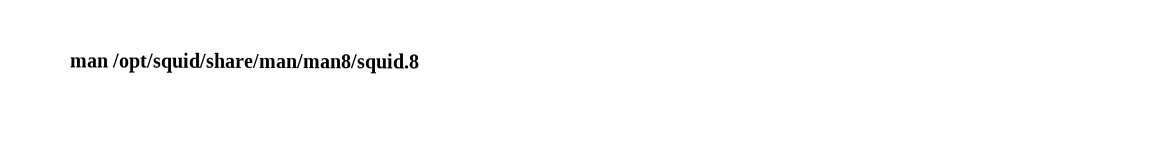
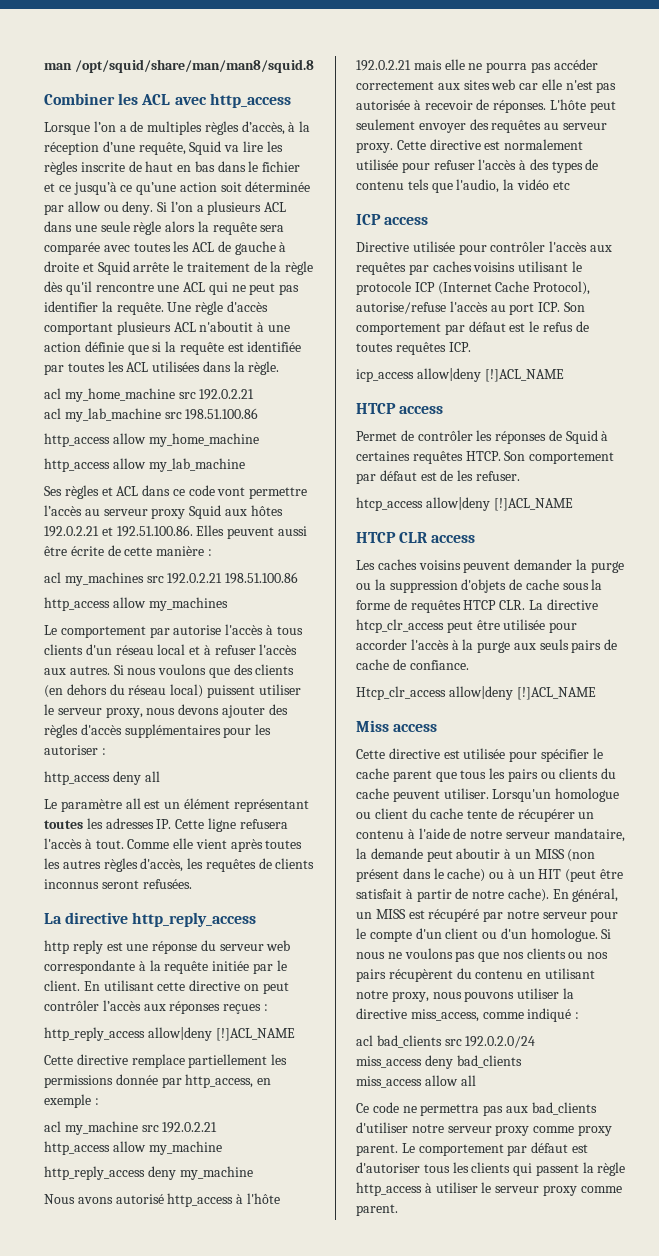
(421, 63) none -> [44,93,291,108] [44,121,311,135] [44,141,283,155] [44,161,301,175] [44,181,311,195] [44,201,287,215] [44,221,285,235] [44,241,287,255] [44,261,314,275] [44,281,300,295] [44,301,268,315] [44,321,290,335] [44,341,302,355] [44,361,280,375] [44,388,255,402] [44,408,259,422] [44,433,259,447] [44,458,245,472] [44,485,308,499] [44,505,283,519] [44,525,307,539] [44,545,212,556] [44,572,299,586] [44,597,228,611] [44,624,303,638] [44,644,298,655] [44,664,295,678] [44,684,301,698] [44,704,288,718] [44,724,272,738] [44,745,106,755] [44,771,160,785] [44,798,309,812] [44,818,288,832] [44,838,303,852] [44,858,315,872] [44,879,192,889] [44,912,257,927] [44,940,291,954] [44,960,287,974] [44,980,289,994] [44,1000,268,1014] [44,1027,295,1041] [44,1054,288,1068] [44,1074,272,1088] [44,1094,99,1108] [44,1121,218,1135] [44,1141,222,1155] [44,1166,253,1180] [44,1193,280,1207] [356,59,598,73] [356,79,617,93] [356,99,616,113] [356,119,607,133] [356,139,584,153] [356,159,599,173] [356,179,570,193] [356,214,429,225] [356,241,612,255] [356,261,582,275] [356,281,591,295] [356,301,585,315] [356,321,589,335] [356,342,471,355] [356,368,564,382] [356,403,444,414] [356,430,609,444] [356,451,615,464] [356,470,520,484] [356,497,573,511] [356,532,476,543] [356,559,624,573] [356,579,603,593] [356,599,598,613] [356,619,578,633] [356,639,618,653] [356,659,469,670] [356,686,596,700] [356,720,438,732] [356,748,603,762] [356,768,617,782] [356,788,620,802] [356,808,595,822] [356,828,625,842] [356,848,596,862] [356,868,624,882] [356,888,619,902] [356,909,619,922] [356,928,612,942] [356,948,609,962] [356,968,595,982] [356,988,574,1002] [356,1008,580,1022] [356,1035,536,1048] [356,1055,522,1069] [356,1075,476,1088] [356,1102,597,1116] [356,1122,612,1136] [356,1142,588,1156] [356,1162,626,1176] [356,1182,622,1196] [356,1204,398,1216] // Combiner les ACL avec http_access // Lorsque l’on a de multiples règles d’accès, à la réception d’une requête, Squid va lire les règles inscrite de haut en bas dans le fichier et ce jusqu’à ce qu’une action soit déterminée par allow ou deny. Si l’on a plusieurs ACL dans une seule règle alors la requête sera comparée avec toutes les ACL de gauche à droite et Squid arrête le traitement de la règle dès qu'il rencontre une ACL qui ne peut pas identifier la requête. Une règle d'accès comportant plusieurs ACL n'aboutit à une action définie que si la requête est identifiée par toutes les ACL utilisées dans la règle. // acl my_home_machine src 192.0.2.21 // acl my_lab_machine src 198.51.100.86 // http_access allow my_home_machine // http_access allow my_lab_machine // Ses règles et ACL dans ce code vont permettre l’accès au serveur proxy Squid aux hôtes 192.0.2.21 et 192.51.100.86. Elles peuvent aussi être écrite de cette manière : // acl my_machines src 192.0.2.21 198.51.100.86 // http_access allow my_machines // Le comportement par autorise l'accès à tous clients d'un réseau local et à refuser l'accès aux autres. Si nous voulons que des clients (en dehors du réseau local) puissent utiliser le serveur proxy, nous devons ajouter des règles d'accès supplémentaires pour les autoriser : // http_access deny all // Le paramètre all est un élément représentant toutes les adresses IP. Cette ligne refusera l'accès à tout. Comme elle vient après toutes les autres règles d'accès, les requêtes de clients inconnus seront refusées. // La directive http_reply_access // http reply est une réponse du serveur web correspondante à la requête initiée par le client. En utilisant cette directive on peut contrôler l’accès aux réponses reçues : // http_reply_access allow|deny [!]ACL_NAME // Cette directive remplace partiellement les permissions donnée par http_access, en exemple : // acl my_machine src 192.0.2.21 // http_access allow my_machine // http_reply_access deny my_machine // Nous avons autorisé http_access à l'hôte 192.0.2.21 mais elle ne pourra pas accéder correctement aux sites web car elle n'est pas autorisée à recevoir de réponses. L'hôte peut seulement envoyer des requêtes au serveur proxy. Cette directive est normalement utilisée pour refuser l'accès à des types de contenu tels que l'audio, la vidéo etc // ICP access // Directive utilisée pour contrôler l'accès aux requêtes par caches voisins utilisant le protocole ICP (Internet Cache Protocol), autorise/refuse l'accès au port ICP. Son comportement par défaut est le refus de toutes requêtes ICP. // icp_access allow|deny [!]ACL_NAME // HTCP access // Permet de contrôler les réponses de Squid à certaines requêtes HTCP. Son comportement par défaut est de les refuser. // htcp_access allow|deny [!]ACL_NAME // HTCP CLR access // Les caches voisins peuvent demander la purge ou la suppression d'objets de cache sous la forme de requêtes HTCP CLR. La directive htcp_clr_access peut être utilisée pour accorder l'accès à la purge aux seuls pairs de cache de confiance. // Htcp_clr_access allow|deny [!]ACL_NAME // Miss access // Cette directive est utilisée pour spécifier le cache parent que tous les pairs ou clients du cache peuvent utiliser. Lorsqu'un homologue ou client du cache tente de récupérer un contenu à l'aide de notre serveur mandataire, la demande peut aboutir à un MISS (non présent dans le cache) ou à un HIT (peut être satisfait à partir de notre cache). En général, un MISS est récupéré par notre serveur pour le compte d'un client ou d'un homologue. Si nous ne voulons pas que nos clients ou nos pairs récupèrent du contenu en utilisant notre proxy, nous pouvons utiliser la directive miss_access, comme indiqué : // acl bad_clients src 192.0.2.0/24 // miss_access deny bad_clients // miss_access allow all // Ce code ne permettra pas aux bad_clients d'utiliser notre serveur proxy comme proxy parent. Le comportement par défaut est d'autoriser tous les clients qui passent la règle http_access à utiliser le serveur proxy comme parent.

